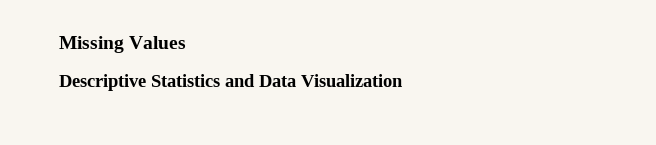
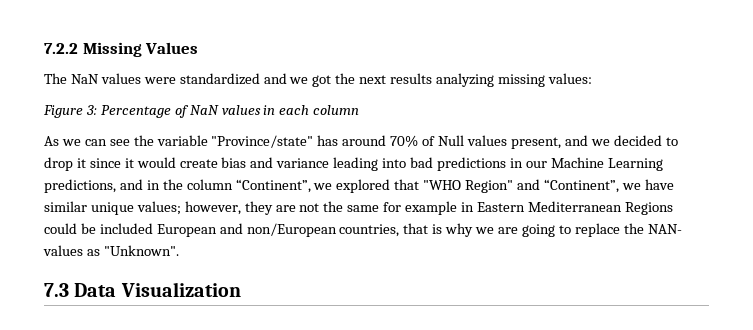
(59, 44) none -> [44,43,78,54] 7.2.2
[59,74,255,91] Descriptive Statistics and -> [44,73,592,87] [43,105,360,118] [44,135,678,149] [44,157,663,171] [44,179,674,193] [44,201,673,215] [44,223,682,237] [43,245,179,256] [44,283,69,297] The NaN values were standardized and we got the next results analyzing missing values: // Figure 3: Percentage of NaN values in each column // As we can see the variable "Province/state" has around 70% of Null values present, and we decided to drop it since it would create bias and variance leading into bad predictions in our Machine Learning predictions, and in the column “Continent”, we explored that "WHO Region" and “Continent”, we have similar unique values; however, they are not the same for example in Eastern Mediterranean Regions could be included European and non/European countries, that is why we are going to replace the NAN- values as "Unknown". // 7.3

